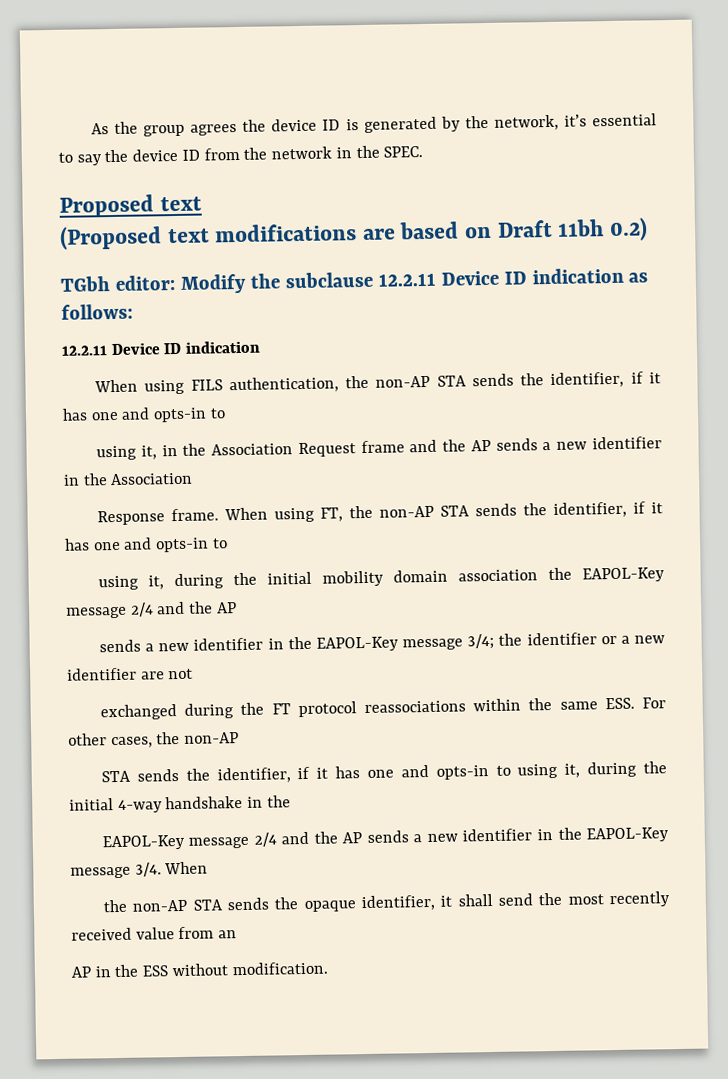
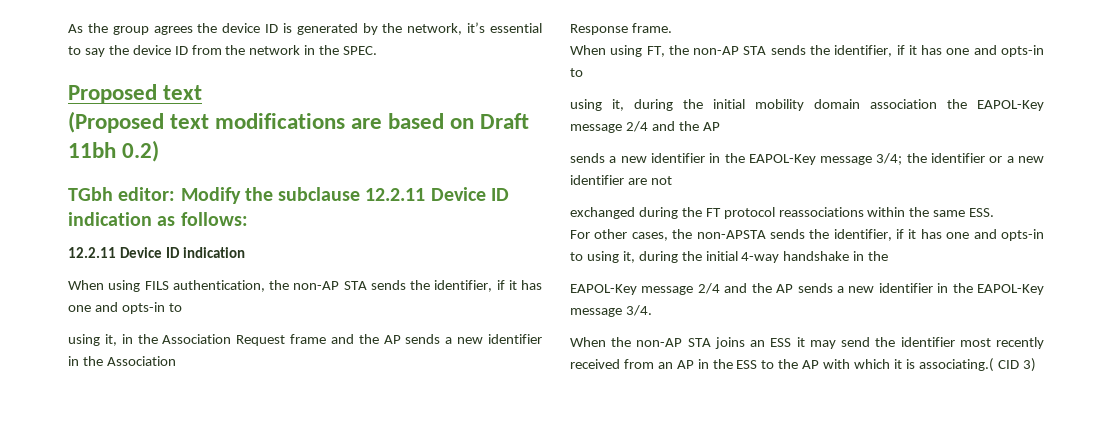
(219, 515) none -> (672, 28) //
(635, 703) none -> (995, 212) //
[184,732,240,744] [100,770,131,783] non-AP // STA -> [696,230,766,239] non-APSTA
[164,861,209,875] [102,893,493,913] When // the non-AP STA sends the opaque identifier, it shall -> [570,337,836,349] // When the non-AP STA joins an ESS it may
(563, 899) none -> [900,337,955,347] identifier
[135,927,175,940] value -> (620, 364) none
(238, 934) // -> (673, 365) none
[171,961,328,977] without modification. -> [761,358,1036,372] to the AP with which it is associating.( CID 3)

